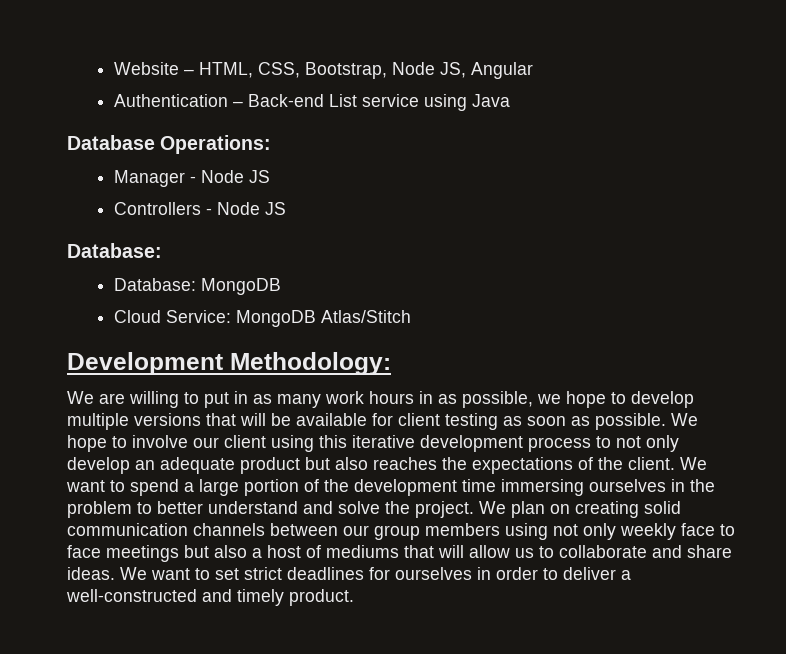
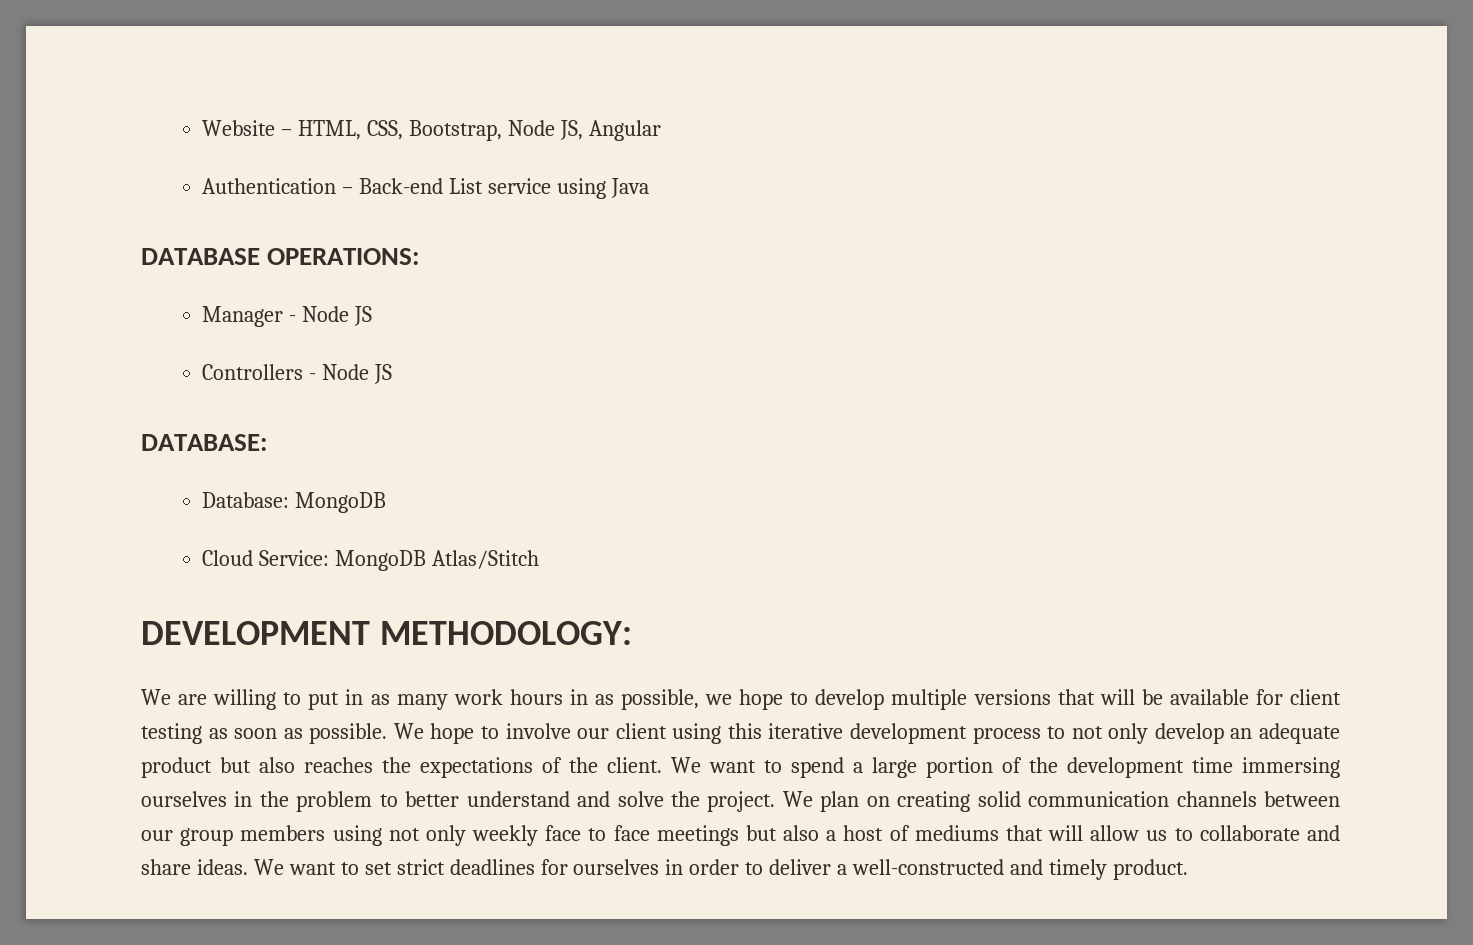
[67,135,272,154] Database Operations: -> [141,248,420,265] DATABASE OPERATIONS:
[67,243,162,258] Database: -> [141,434,267,451] DATABASE:
[67,352,391,375] Development Methodology: -> [141,621,632,645] DEVELOPMENT METHODOLOGY:

